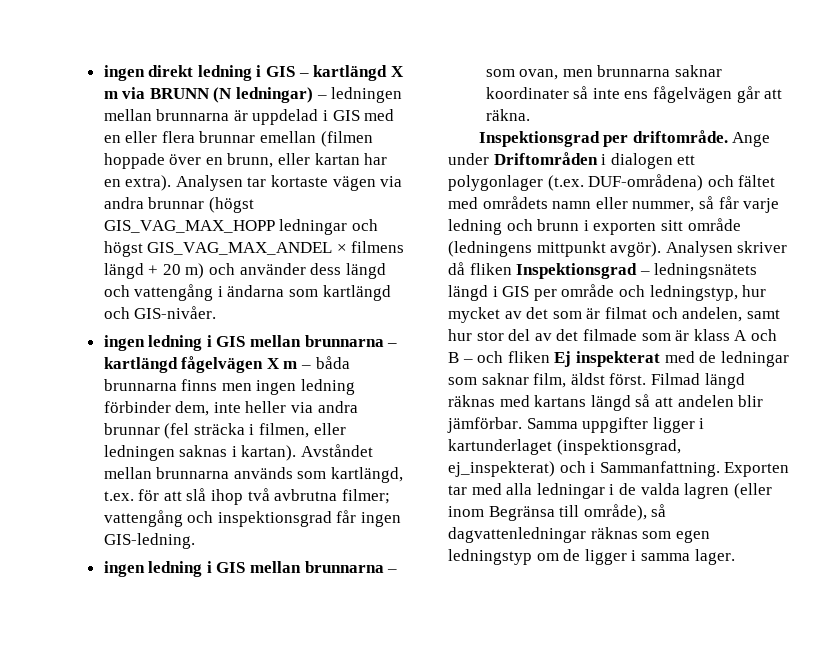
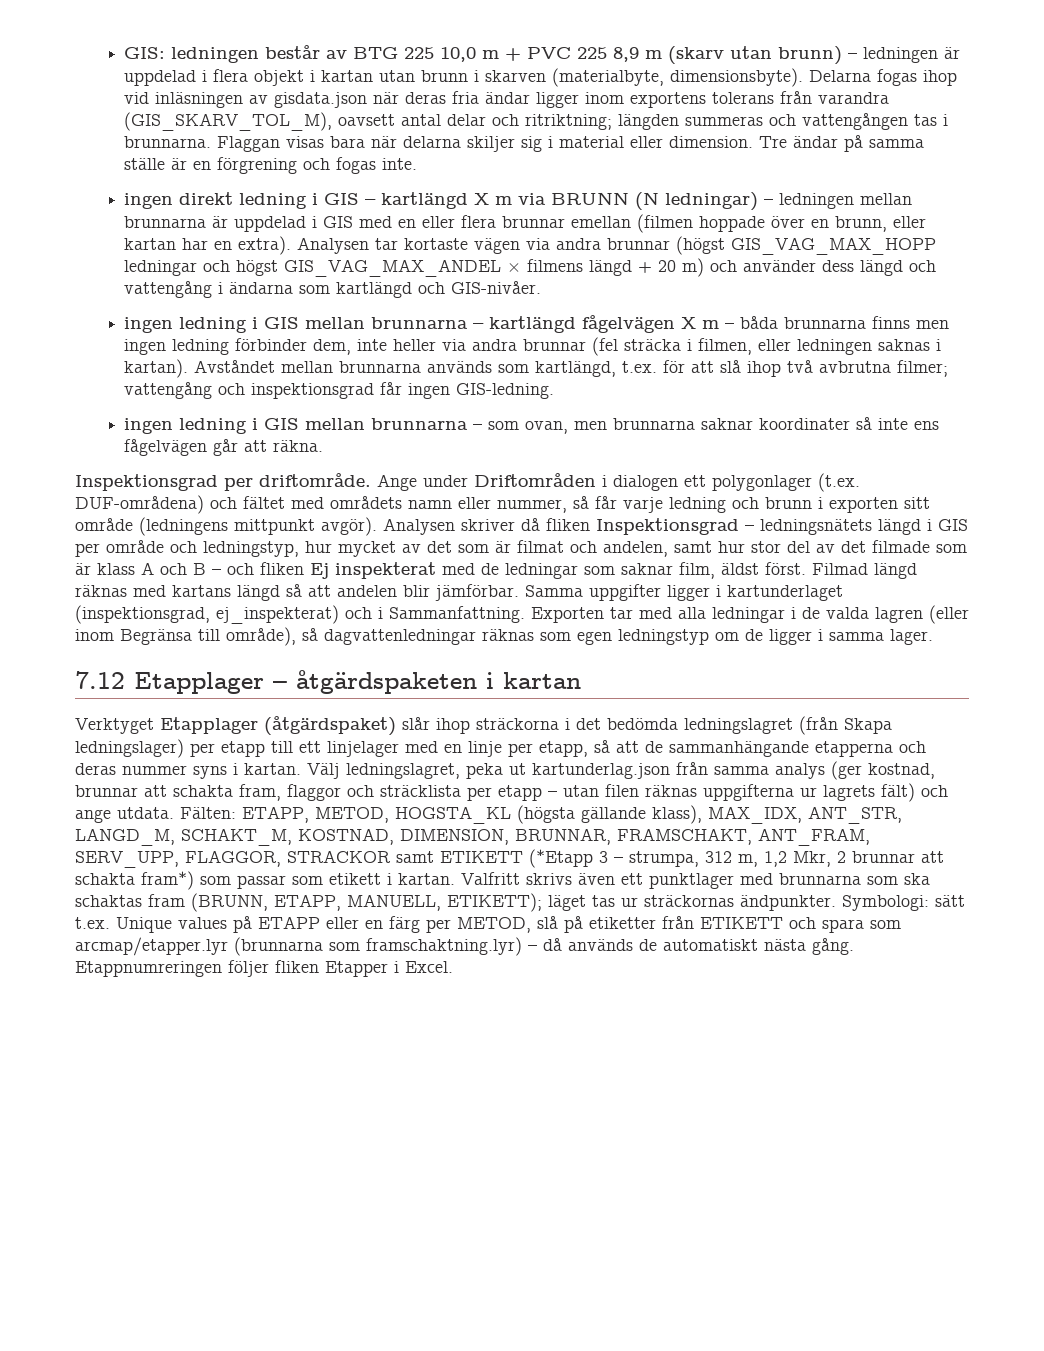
(103, 73) none -> [124,45,961,65] [124,68,958,87] [124,91,890,108] [124,112,949,131] [124,135,925,152] [124,157,418,174] GIS: ledningen består av BTG 225 10,0 m + PVC 225 8,9 m (skarv utan brunn) – ledningen är uppdelad i flera objekt i kartan utan brunn i skarven (materialbyte, dimensionsbyte). Delarna fogas ihop vid inläsningen av gisdata.json när deras fria ändar ligger inom exportens tolerans från varandra (GIS_SKARV_TOL_M), oavsett antal delar och ritriktning; längden summeras och vattengången tas i brunnarna. Flaggan visas bara när delarna skiljer sig i material eller dimension. Tre ändar på samma ställe är en förgrening och fogas inte. //
(735, 557) none -> [75,670,581,694] [75,716,892,736] [75,739,926,758] [75,761,935,780] [75,783,948,802] [75,805,902,824] [75,828,870,846] [75,849,944,868] [75,871,930,890] [75,893,965,912] [75,916,901,933] [75,937,854,956] [75,960,453,977] // 7.12 Etapplager – åtgärdspaketen i kartan // Verktyget Etapplager (åtgärdspaket) slår ihop sträckorna i det bedömda ledningslagret (från Skapa ledningslager) per etapp till ett linjelager med en linje per etapp, så att de sammanhängande etapperna och deras nummer syns i kartan. Välj ledningslagret, peka ut kartunderlag.json från samma analys (ger kostnad, brunnar att schakta fram, flaggor och sträcklista per etapp – utan filen räknas uppgifterna ur lagrets fält) och ange utdata. Fälten: ETAPP, METOD, HOGSTA_KL (högsta gällande klass), MAX_IDX, ANT_STR, LANGD_M, SCHAKT_M, KOSTNAD, DIMENSION, BRUNNAR, FRAMSCHAKT, ANT_FRAM, SERV_UPP, FLAGGOR, STRACKOR samt ETIKETT (*Etapp 3 – strumpa, 312 m, 1,2 Mkr, 2 brunnar att schakta fram*) som passar som etikett i kartan. Valfritt skrivs även ett punktlager med brunnarna som ska schaktas fram (BRUNN, ETAPP, MANUELL, ETIKETT); läget tas ur sträckornas ändpunkter. Symbologi: sätt t.ex. Unique values på ETAPP eller en färg per METOD, slå på etiketter från ETIKETT och spara som arcmap/etapper.lyr (brunnarna som framschaktning.lyr) – då används de automatiskt nästa gång. Etappnumreringen följer fliken Etapper i Excel.

